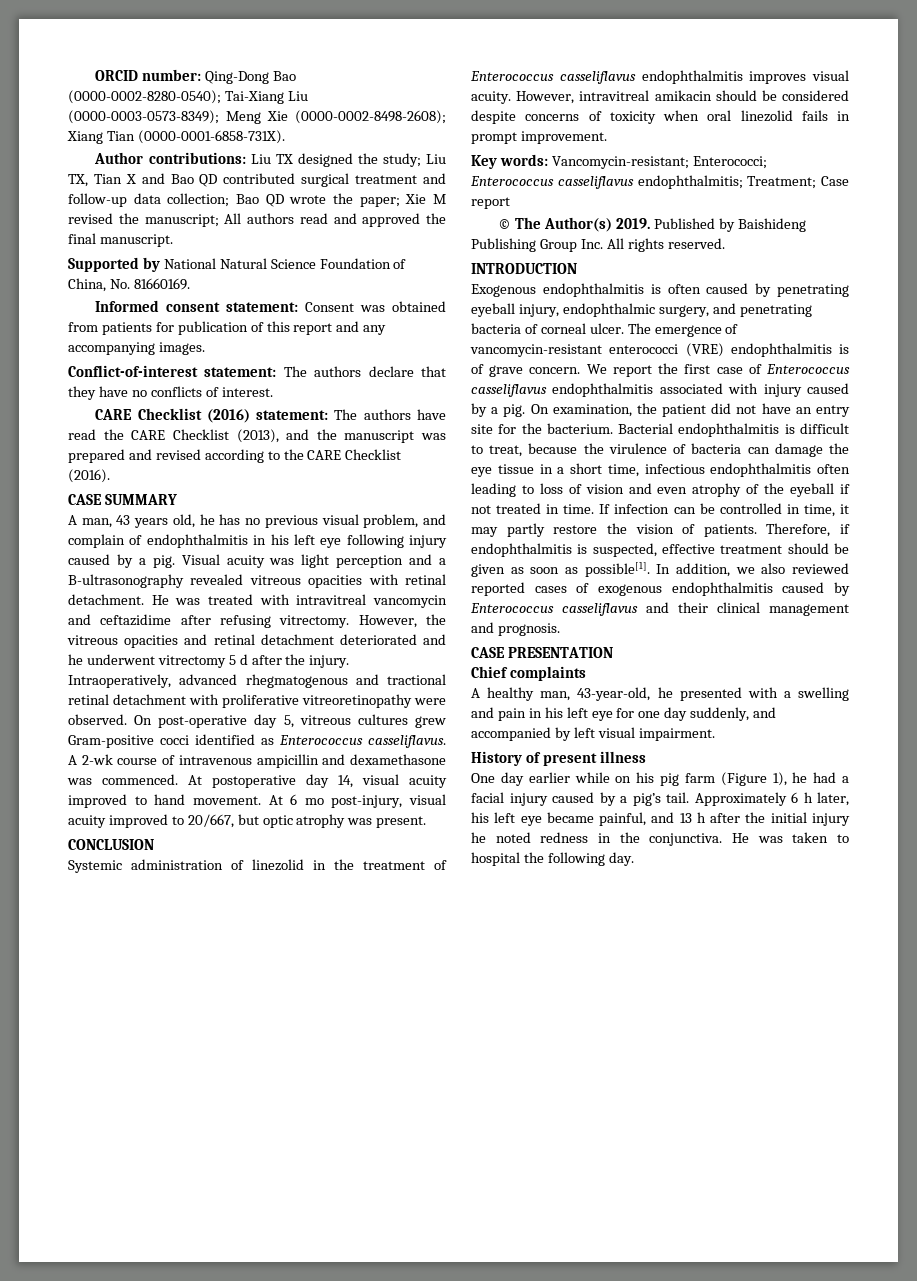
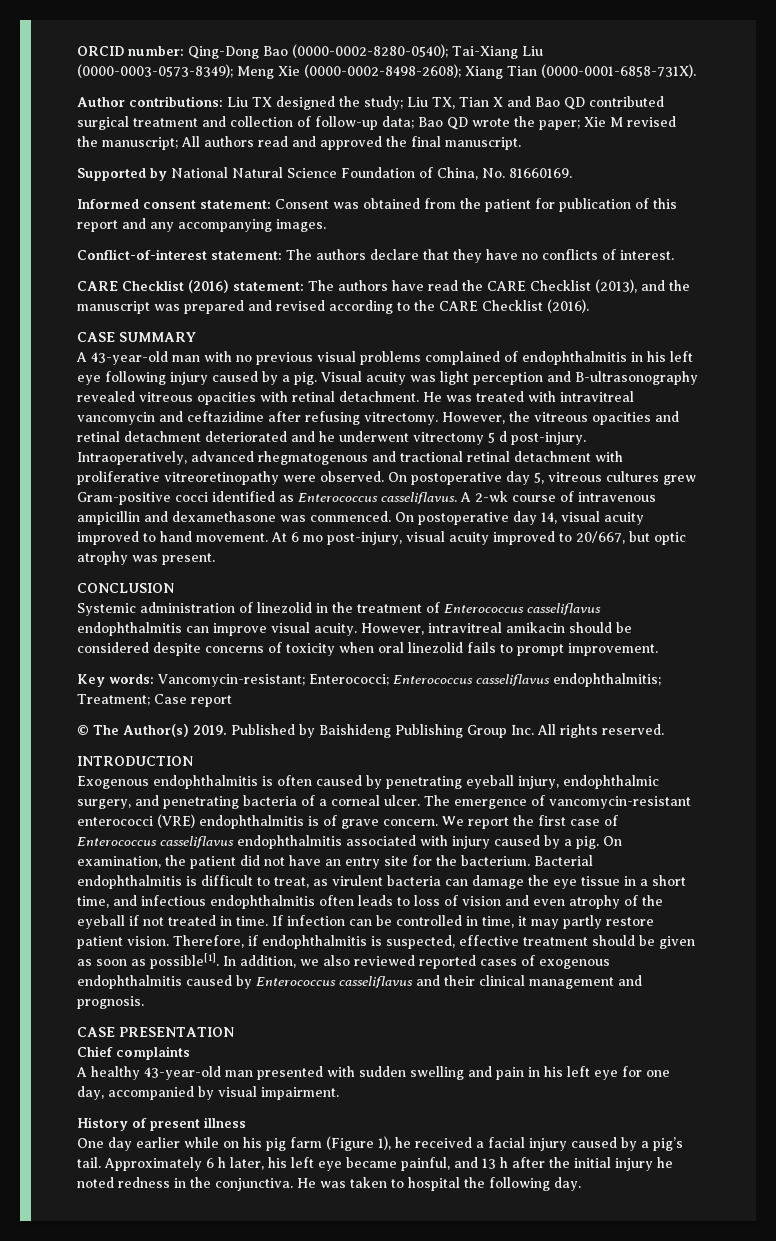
[68,193,230,207] follow-up data collection; -> [230,116,414,130] collection of follow-up data;
[101,322,152,335] patients -> [460,198,531,212] the patient
[81,514,446,528] [68,534,125,548] man, 43 years old, he has no previous visual problem, and complain -> [91,351,500,365] 43-year-old man with no previous visual problems complained
[439,558,446,565] a -> (571, 376) none
[251,654,350,668] after the injury. -> [511,432,586,445] post-injury.
[158,715,248,728] post-operative -> [411,472,502,485] postoperative
[188,775,202,785] At -> [395,512,414,522] On
[749,71,807,84] improves -> [186,623,267,636] can improve
[837,111,850,121] in -> [500,644,513,653] to
(538, 329) none -> [319,799,327,806] a
[528,443,687,454] because the virulence of -> [313,875,383,886] as virulent
(639, 470) none -> [113,895,137,906] and
[471,483,516,497] leading -> [358,895,393,906] leads
[606,523,757,537] the vision of patients. -> [77,936,169,949] patient vision.
[540,687,673,701] man, 43-year-old, he -> [144,1066,253,1080] 43-year-old man
[783,691,791,698] a -> [359,1066,406,1077] sudden
[664,707,777,721] day suddenly, and -> [77,1086,104,1100] day,
[573,727,595,738] left -> (214, 1093) none
[813,772,837,783] had -> [415,1137,472,1148] received

